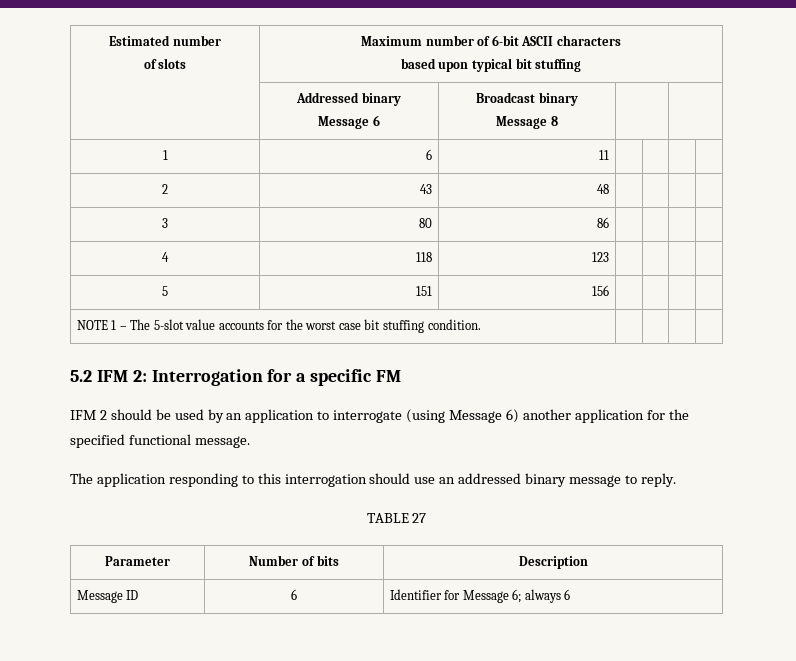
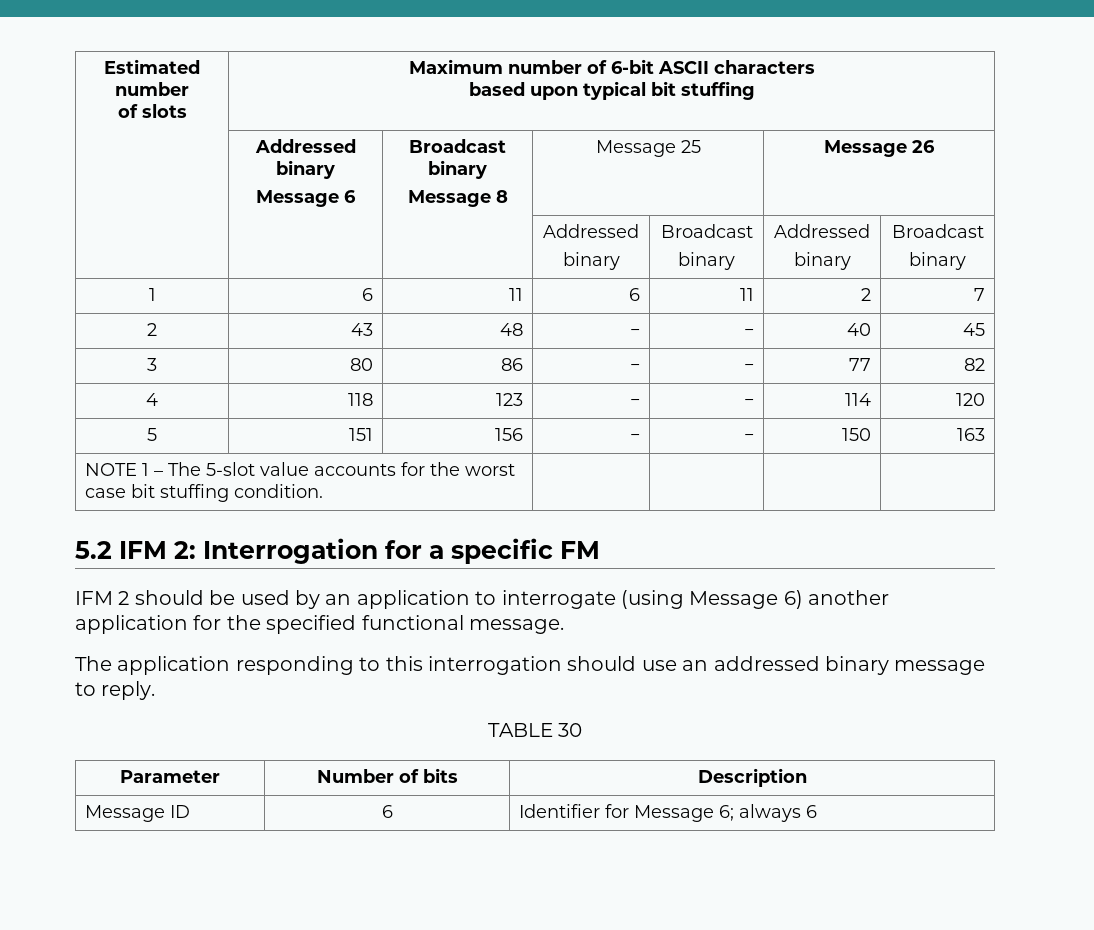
(558, 121) | -> [595,140,701,157] [824,140,935,157] [543,224,639,238] [562,252,620,270] [660,224,753,238] [678,252,735,270] [774,224,870,238] [793,252,851,270] [891,224,984,238] [909,252,966,270] Message 25 | Message 26 // | | | Addressed // binary | Broadcast // binary | Addressed // binary | Broadcast // binary
(610, 155) | | | -> [628,288,640,301] [739,288,754,301] [860,288,871,301] [973,288,985,301] 6 | 11 | 2 | 7
(610, 189) | | | -> [629,329,640,336] [743,329,754,336] [846,323,871,336] [962,323,985,336] − | − | 40 | 45
(610, 222) | | | -> [629,364,640,371] [743,364,754,371] [848,358,871,371] [963,358,985,371] − | − | 77 | 82
(610, 257) | | | -> [629,399,640,406] [743,399,754,406] [844,393,871,406] [955,393,985,406] − | − | 114 | 120
(610, 290) | | | -> [629,434,640,441] [743,434,754,441] [841,428,871,441] [956,428,985,441] − | − | 150 | 163
[412,513,427,523] 27 -> [558,723,583,737] 30

